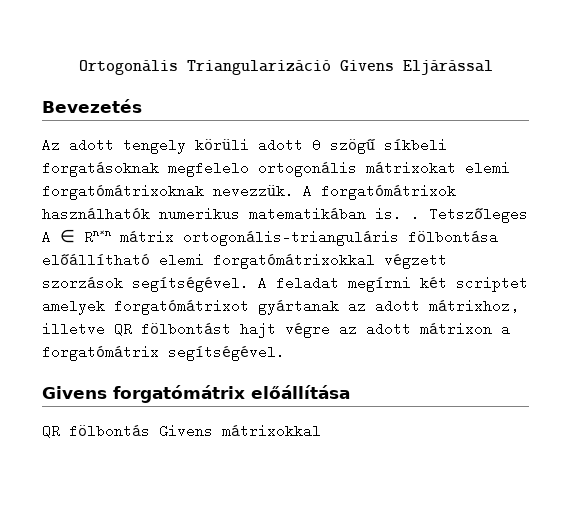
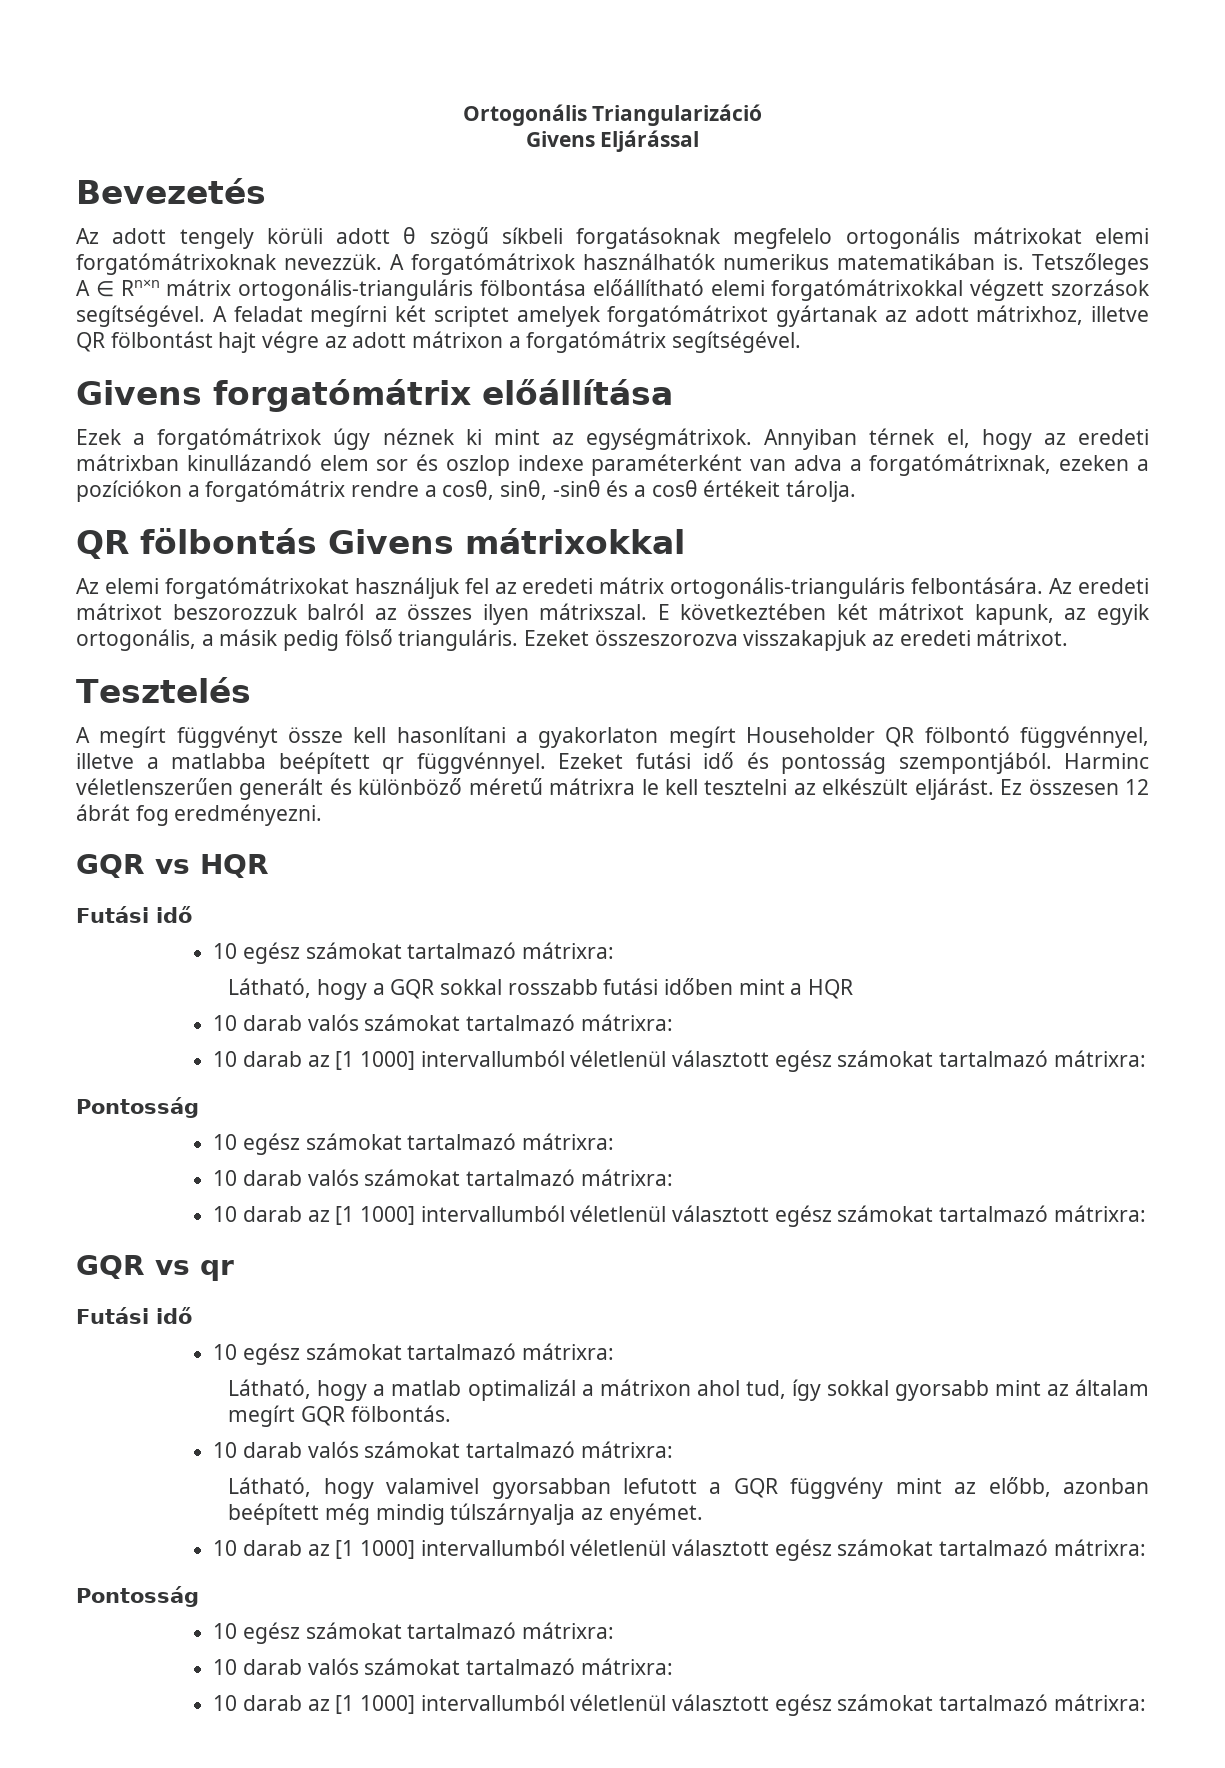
(331, 67) none -> (763, 115) //
[411,207,420,221] . -> (1024, 262) none
[42,424,321,438] QR fölbontás Givens mátrixokkal -> [76,428,1149,450] [76,454,1149,476] [76,480,857,502] [76,528,685,559] [76,577,1149,599] [76,603,1150,625] [76,629,1069,651] [76,677,251,703] [76,726,1149,748] [76,752,1149,774] [76,778,1149,800] [76,804,323,826] [76,854,269,878] [76,906,192,923] [213,942,615,964] [228,978,854,1000] [213,1014,673,1031] [213,1050,1146,1072] [76,1097,199,1118] [213,1133,615,1155] [213,1169,673,1186] [213,1205,1146,1227] [76,1255,234,1281] [76,1307,192,1324] [213,1343,615,1365] [228,1379,1150,1401] [228,1405,451,1427] [213,1441,673,1458] [228,1477,1149,1499] [228,1503,703,1525] [213,1539,1146,1561] [76,1586,199,1607] [213,1622,615,1644] [213,1658,673,1675] [213,1694,1146,1716] Ezek a forgatómátrixok úgy néznek ki mint az egységmátrixok. Annyiban térnek el, hogy az eredeti mátrixban kinullázandó elem sor és oszlop indexe paraméterként van adva a forgatómátrixnak, ezeken a pozíciókon a forgatómátrix rendre a cosθ, sinθ, -sinθ és a cosθ értékeit tárolja. // QR fölbontás Givens mátrixokkal // Az elemi forgatómátrixokat használjuk fel az eredeti mátrix ortogonális-trianguláris felbontására. Az eredeti mátrixot beszorozzuk balról az összes ilyen mátrixszal. E következtében két mátrixot kapunk, az egyik ortogonális, a másik pedig fölső trianguláris. Ezeket összeszorozva visszakapjuk az eredeti mátrixot. // Tesztelés // A megírt függvényt össze kell hasonlítani a gyakorlaton megírt Householder QR fölbontó függvénnyel, illetve a matlabba beépített qr függvénnyel. Ezeket futási idő és pontosság szempontjából. Harminc véletlenszerűen generált és különböző méretű mátrixra le kell tesztelni az elkészült eljárást. Ez összesen 12 ábrát fog eredményezni. // GQR vs HQR // Futási idő // 10 egész számokat tartalmazó mátrixra: // Látható, hogy a GQR sokkal rosszabb futási időben mint a HQR // 10 darab valós számokat tartalmazó mátrixra: // 10 darab az [1 1000] intervallumból véletlenül választott egész számokat tartalmazó mátrixra: // Pontosság // 10 egész számokat tartalmazó mátrixra: // 10 darab valós számokat tartalmazó mátrixra: // 10 darab az [1 1000] intervallumból véletlenül választott egész számokat tartalmazó mátrixra: // GQR vs qr // Futási idő // 10 egész számokat tartalmazó mátrixra: // Látható, hogy a matlab optimalizál a mátrixon ahol tud, így sokkal gyorsabb mint az általam megírt GQR fölbontás. // 10 darab valós számokat tartalmazó mátrixra: // Látható, hogy valamivel gyorsabban lefutott a GQR függvény mint az előbb, azonban beépített még mindig túlszárnyalja az enyémet. // 10 darab az [1 1000] intervallumból véletlenül választott egész számokat tartalmazó mátrixra: // Pontosság // 10 egész számokat tartalmazó mátrixra: // 10 darab valós számokat tartalmazó mátrixra: // 10 darab az [1 1000] intervallumból véletlenül választott egész számokat tartalmazó mátrixra:

